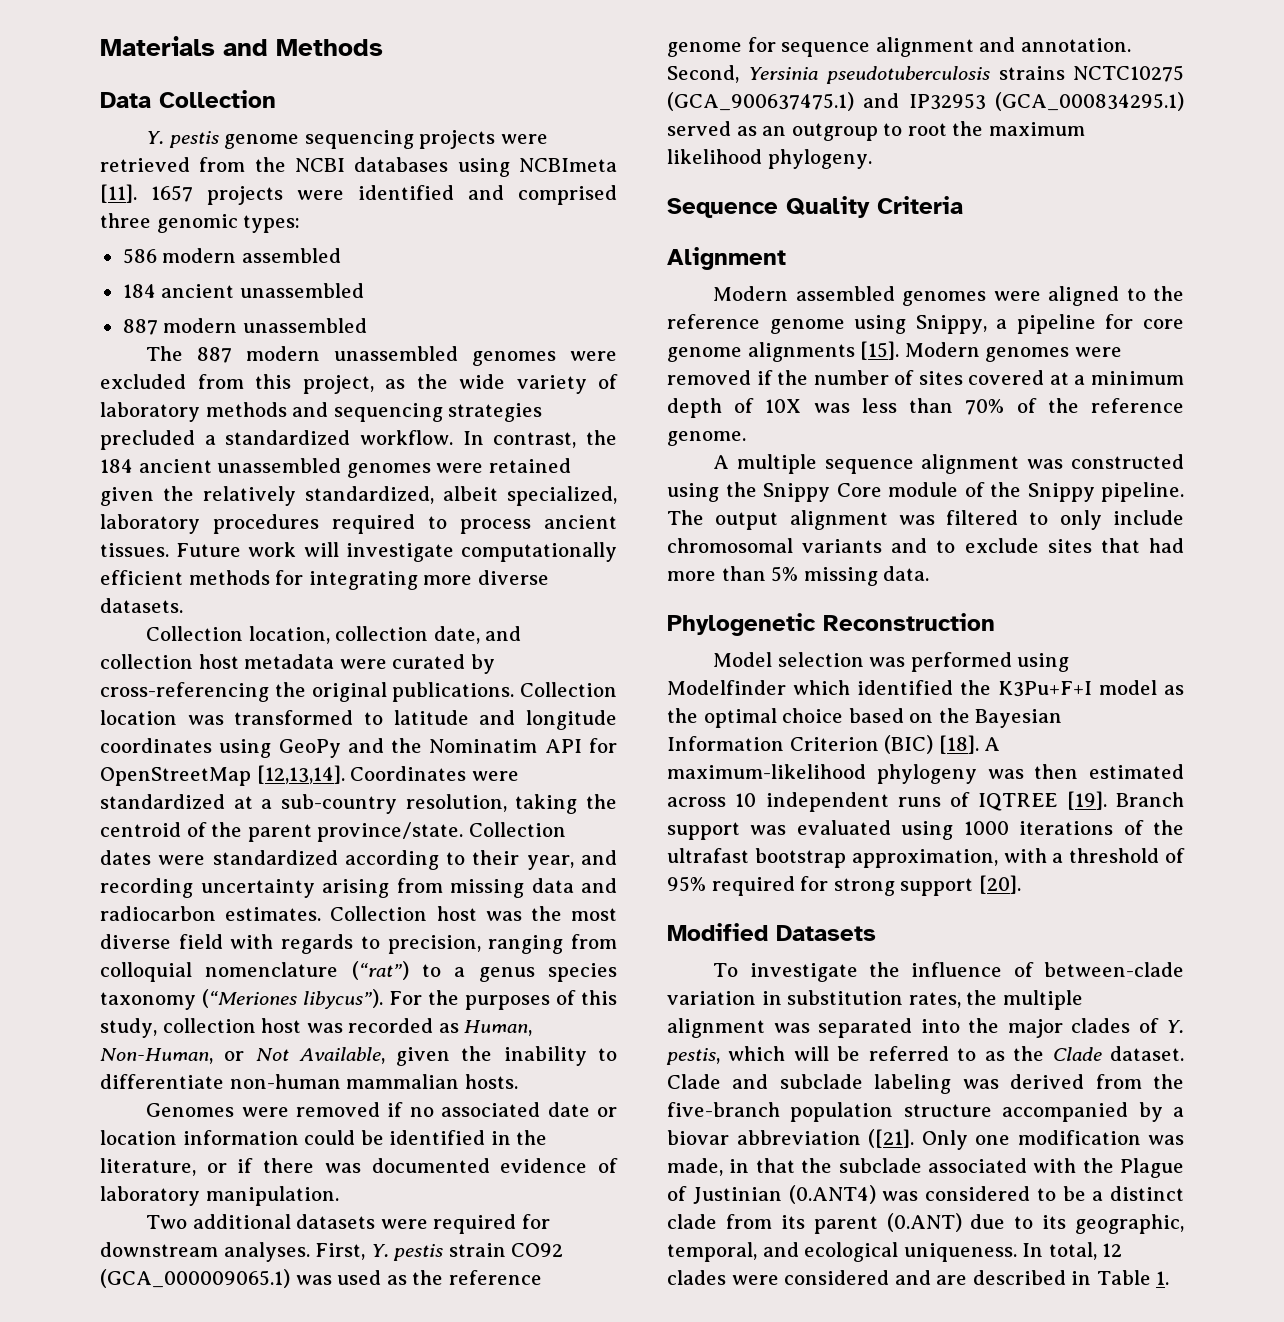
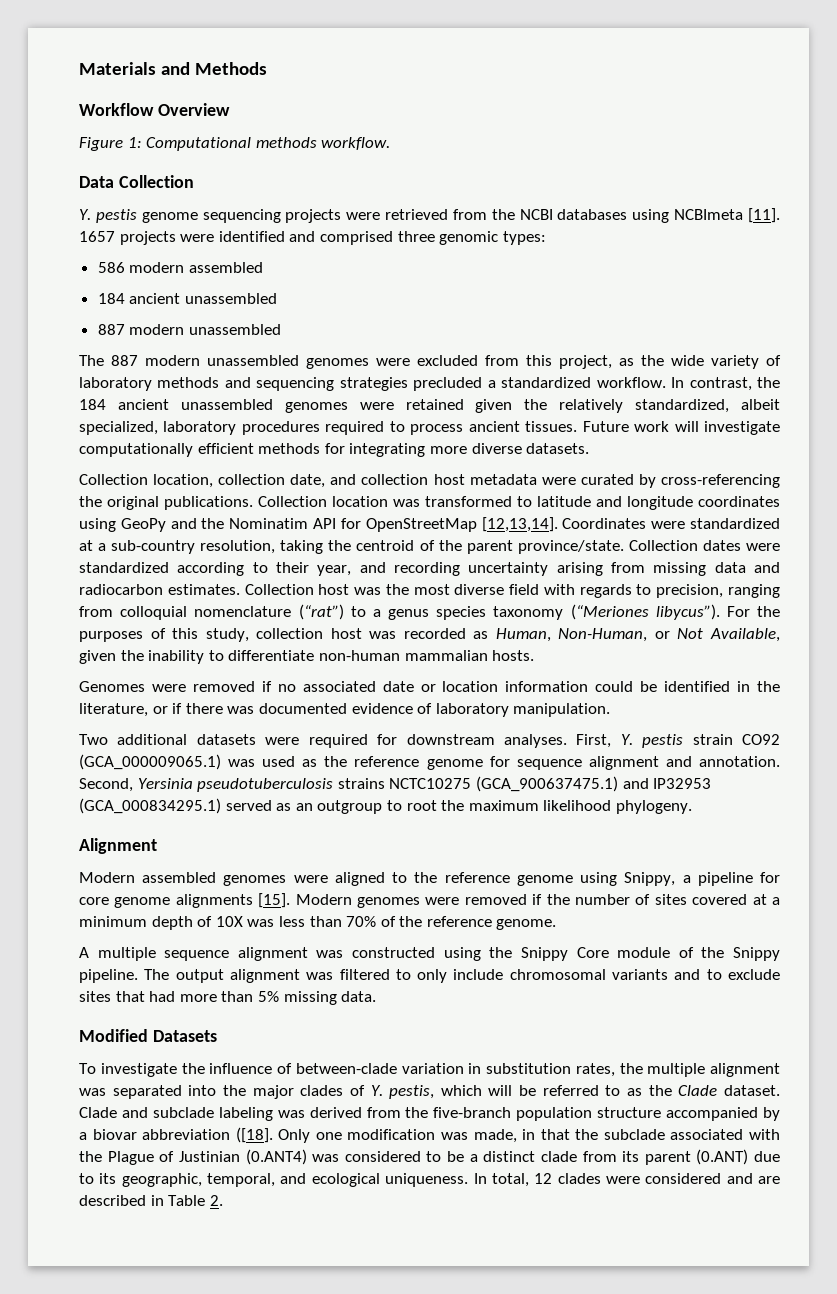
(383, 47) none -> [79,103,230,116] [79,137,391,151] // Workflow Overview // Figure 1: Computational methods workflow.
[667,196,963,218] // Sequence Quality Criteria -> (692, 807) none
[667,613,995,636] [713,652,1070,672] [667,680,1184,697] [667,708,1063,728] [667,735,1001,754] [667,764,1184,784] [667,791,1184,812] [667,820,1184,840] [667,848,1185,868] [667,875,1021,896] // Phylogenetic Reconstruction // Model selection was performed using Modelfinder which identified the K3Pu+F+I model as the optimal choice based on the Bayesian Information Criterion (BIC) [18]. A maximum-likelihood phylogeny was then estimated across 10 independent runs of IQTREE [19]. Branch support was evaluated using 1000 iterations of the ultrafast bootstrap approximation, with a threshold of 95% required for strong support [20]. -> (377, 996) none
[868,1129,914,1148] ([21]. -> [235,1127,273,1143] ([18].
[1156,1271,1170,1285] 1. -> [209,1195,223,1206] 2.

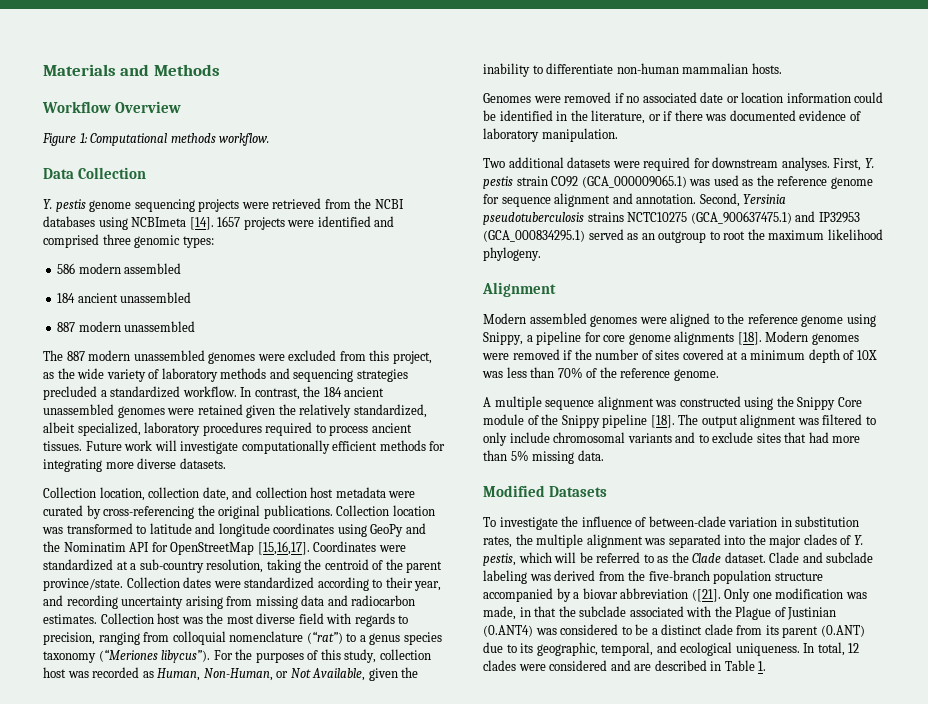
[748,208,780,223] [11]. -> [189,217,214,230] [14].
[481,517,558,532] [12,13,14]. -> [257,541,310,555] [15,16,17].
[258,893,291,908] [15]. -> [737,332,762,345] [18].
[79,969,138,983] pipeline. -> [602,414,675,428] pipeline [18].
[235,1127,273,1143] ([18]. -> [691,589,721,602] ([21].
[209,1195,223,1206] 2. -> [758,661,767,671] 1.

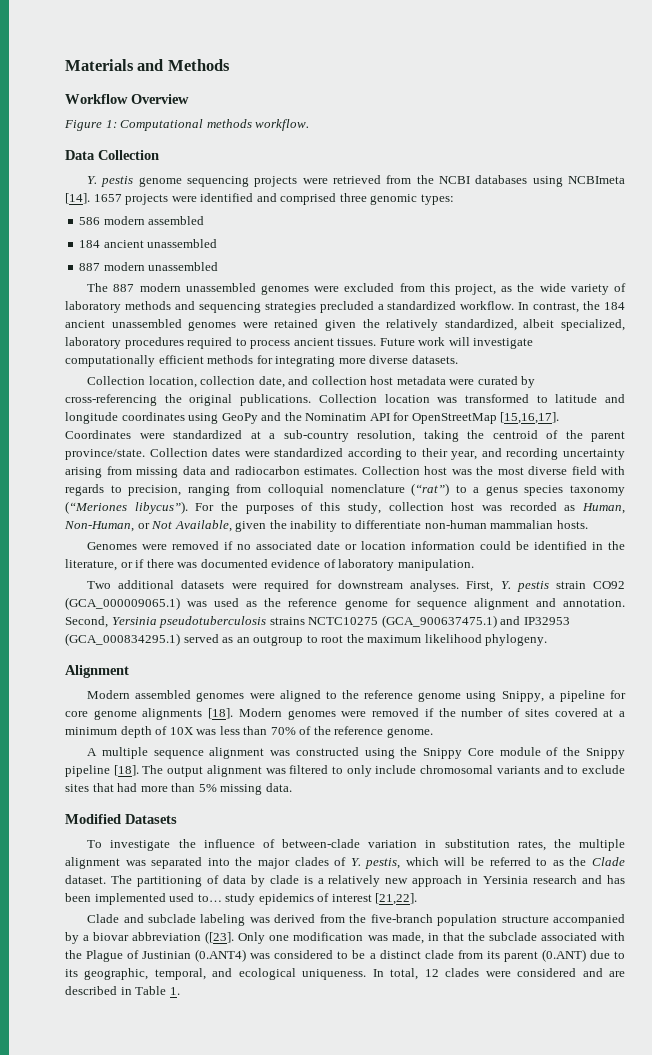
(766, 557) none -> [110,875,625,887] [65,893,418,905] The partitioning of data by clade is a relatively new approach in Yersinia research and has been implemented used to… study epidemics of interest [21,22]. //
[691,589,721,602] ([21]. -> [205,931,235,944] ([23].

